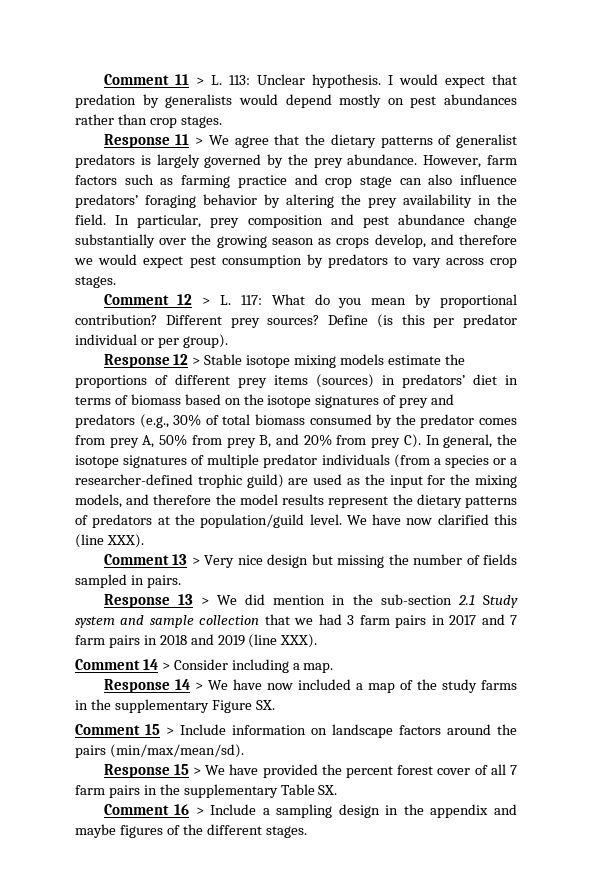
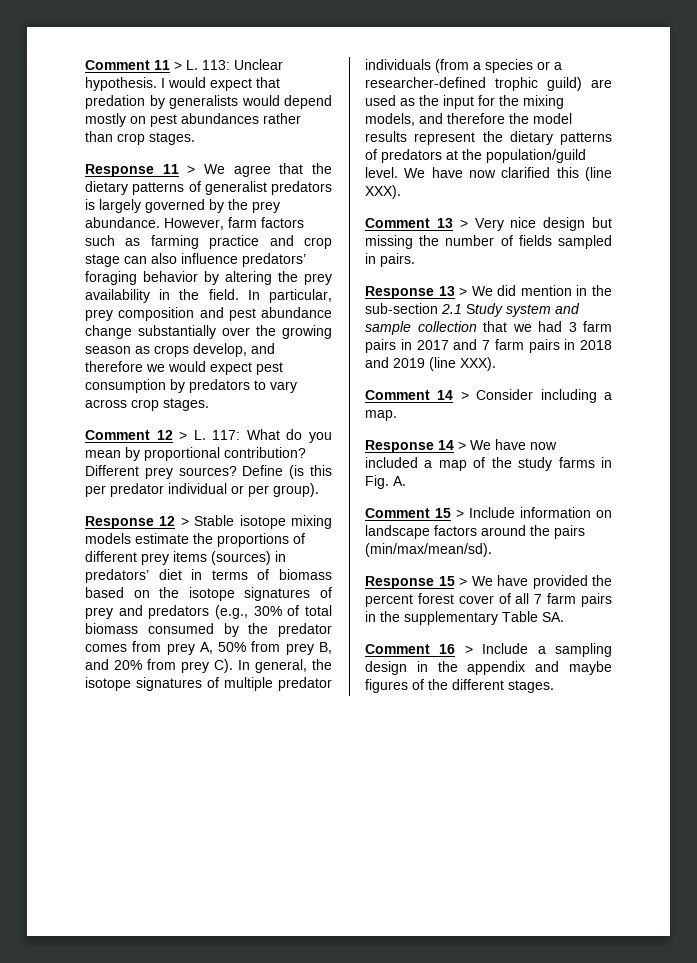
[90,699,275,713] the supplementary Figure SX. -> [365,475,406,489] Fig. A.
[318,785,338,795] SX. -> [542,612,564,622] SA.

